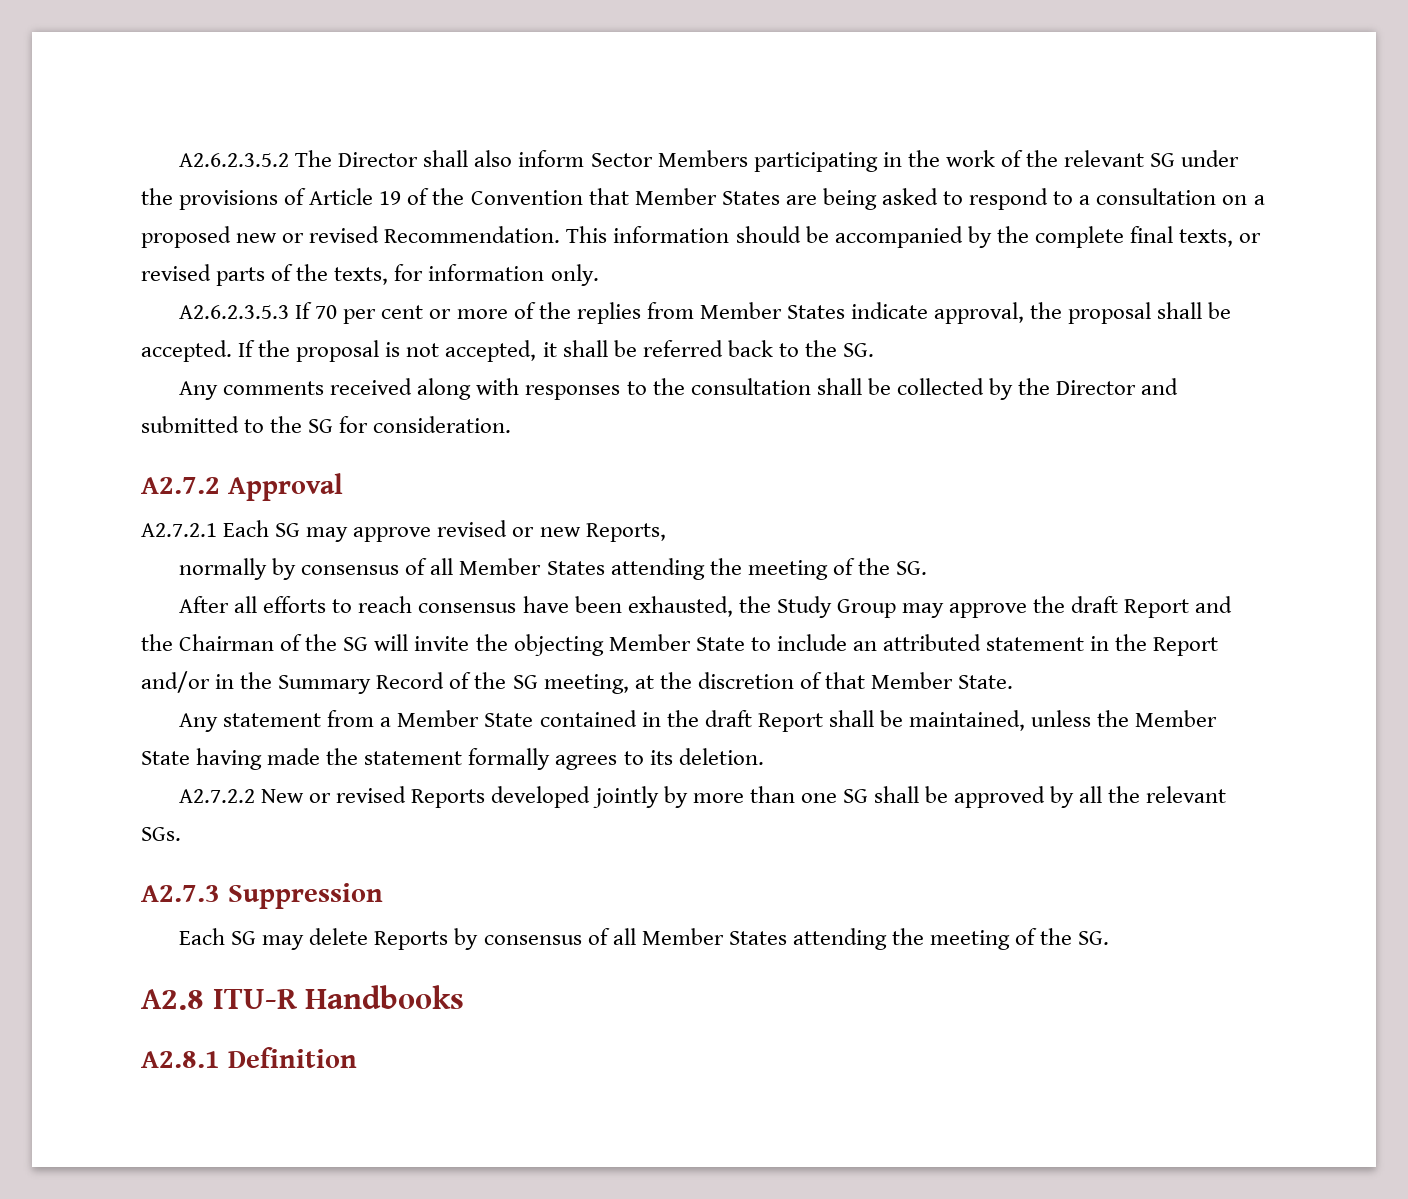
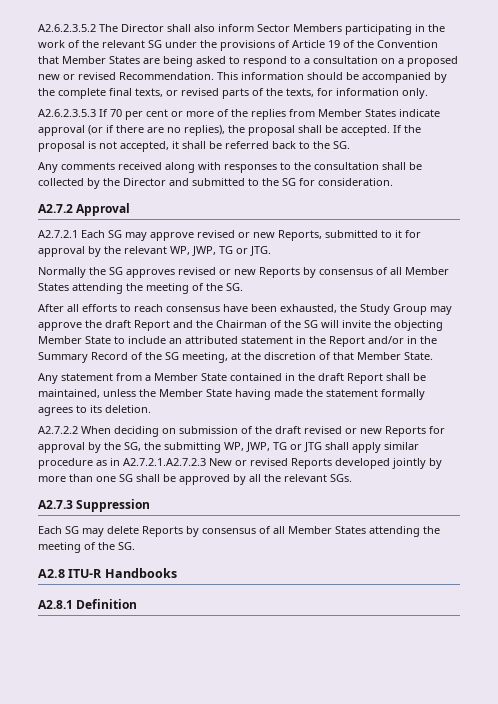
[934,302,1025,324] approval, -> [38,125,225,136] approval (or if there are no replies),
[179,558,268,580] // normally -> [325,230,421,238] [38,246,271,257] [38,267,300,278] submitted to it for approval by the relevant WP, JWP, TG or JTG. // Normally the SG approves revised or new Reports
(256, 796) none -> [81,426,445,437] [38,442,419,453] [38,458,206,469] When deciding on submission of the draft revised or new Reports for approval by the SG, the submitting WP, JWP, TG or JTG shall apply similar procedure as in A2.7.2.1.A2.7.2.3

